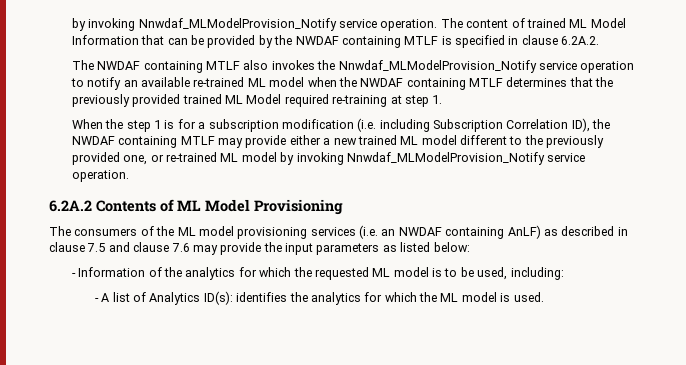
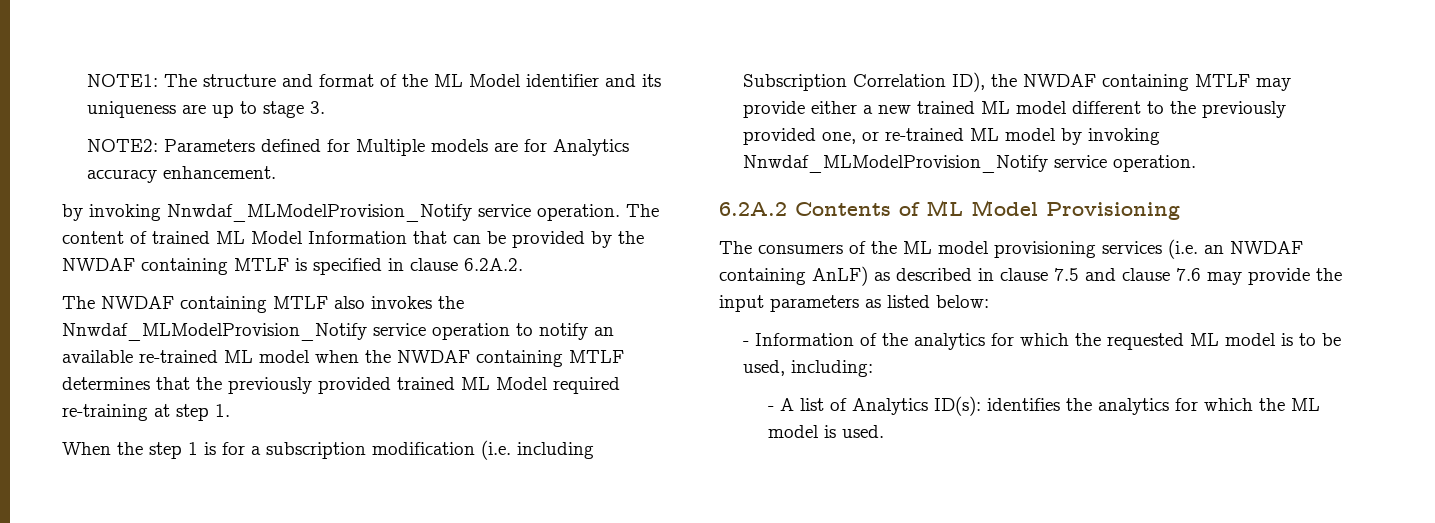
(71, 24) none -> [86,74,661,87] [86,101,325,118] [86,139,629,156] [86,166,276,183] NOTE1: The structure and format of the ML Model identifier and its uniqueness are up to stage 3. // NOTE2: Parameters defined for Multiple models are for Analytics accuracy enhancement. //

